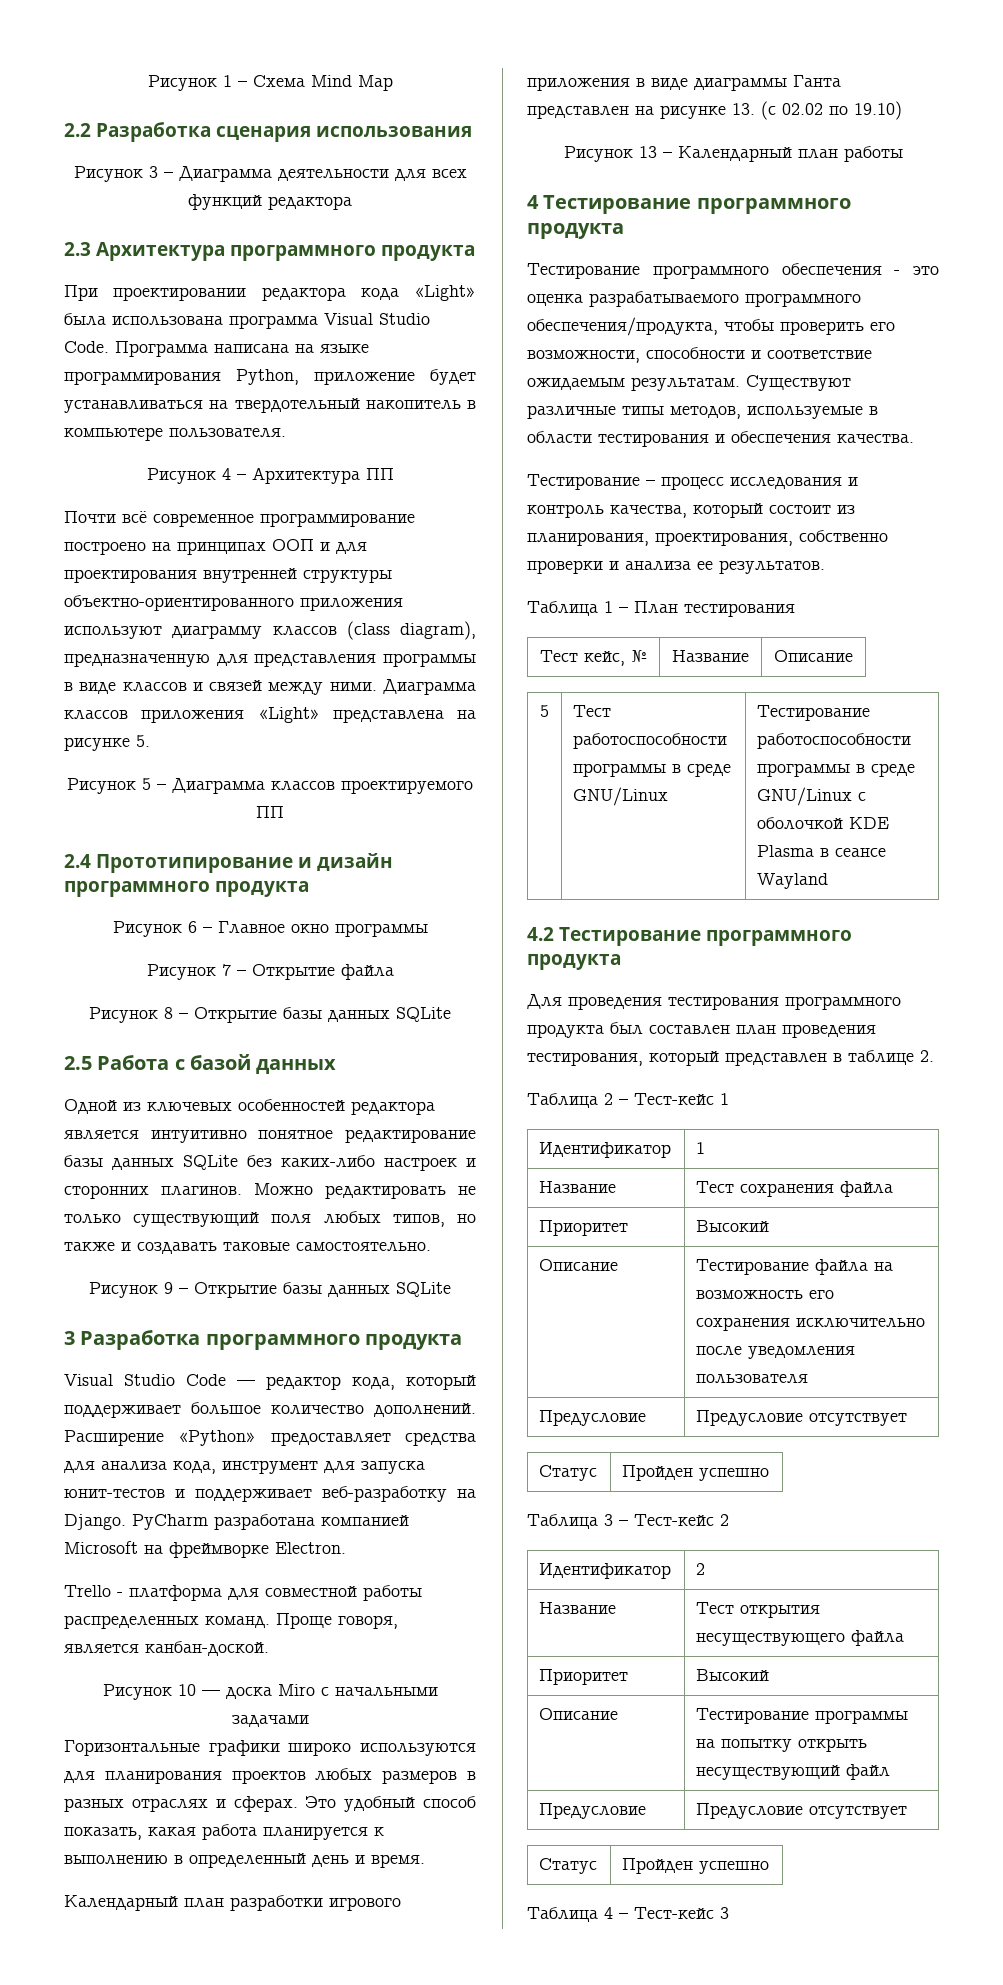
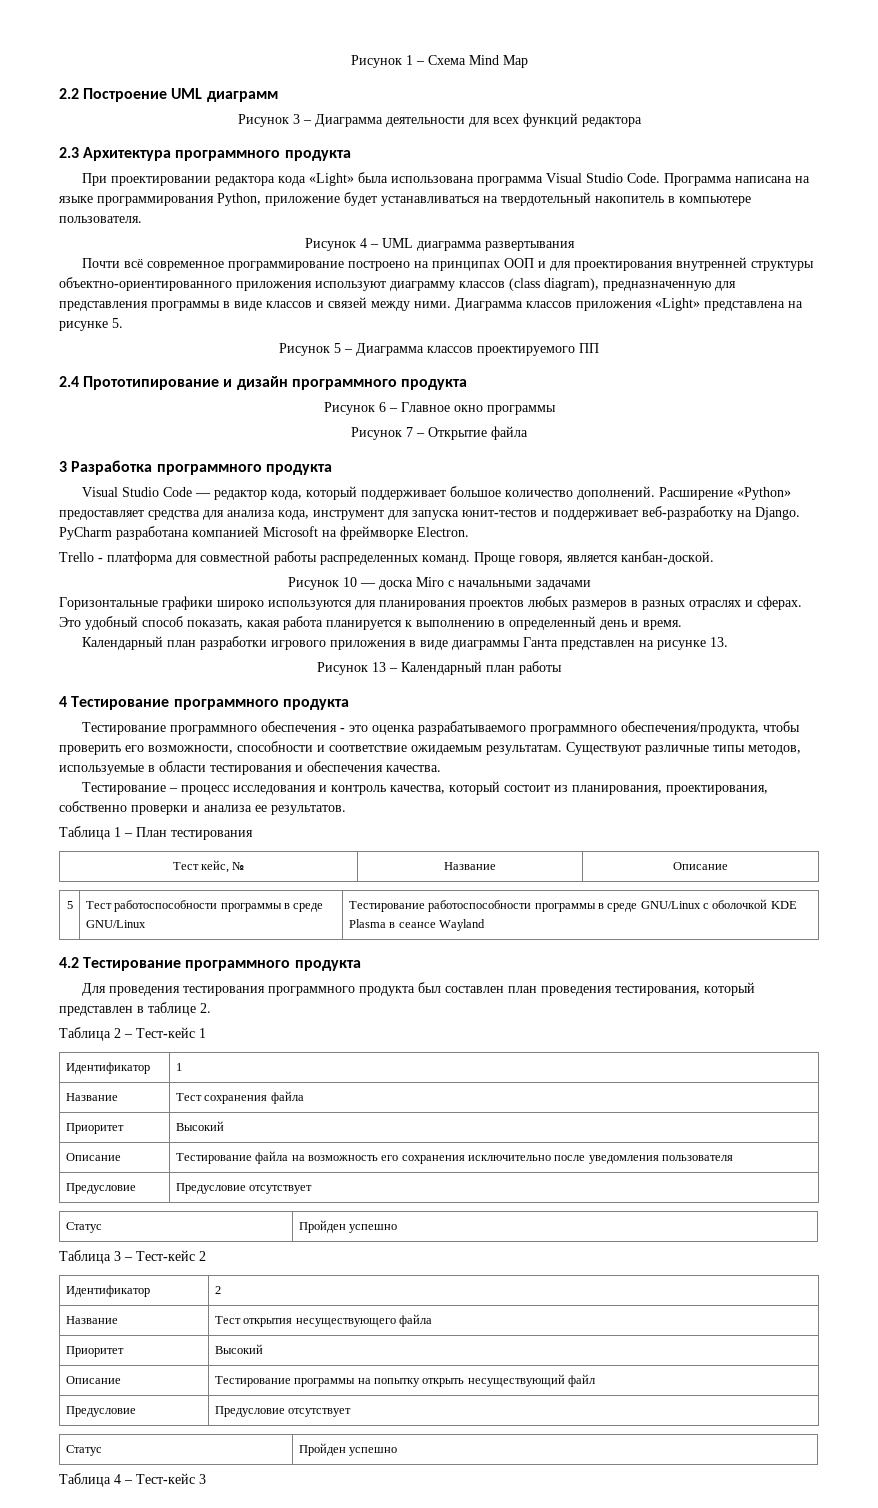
[96,122,473,142] Разработка сценария использования -> [83,88,278,102] Построение UML диаграмм
[251,467,394,484] Архитектура ПП -> [381,238,575,251] UML диаграмма развертывания
[89,1007,451,1023] [64,1054,337,1074] [64,1099,435,1115] [64,1129,477,1143] [64,1155,476,1171] [64,1183,476,1199] [64,1211,476,1227] [64,1242,431,1254] [89,1282,451,1298] // Рисунок 8 – Открытие базы данных SQLite // 2.5 Работа с базой данных // Одной из ключевых особенностей редактора является интуитивно понятное редактирование базы данных SQLite без каких-либо настроек и сторонних плагинов. Можно редактировать не только существующий поля любых типов, но также и создавать таковые самостоятельно. // Рисунок 9 – Открытие базы данных SQLite -> (528, 433) none
[761,101,902,120] (с 02.02 по 19.10) -> (729, 642) none

